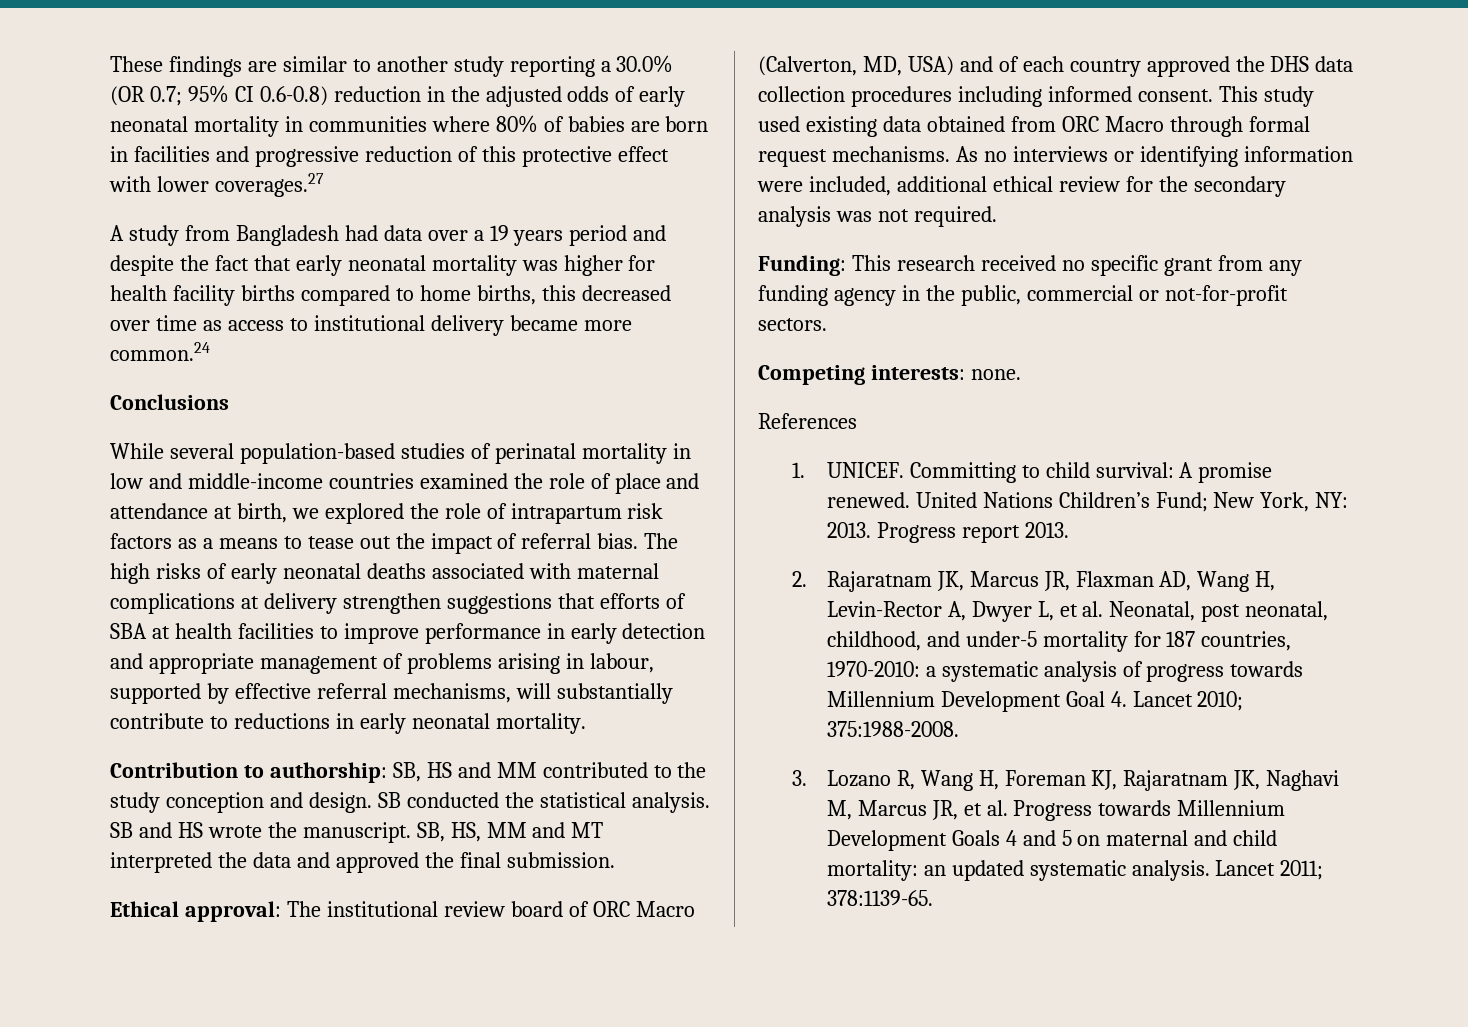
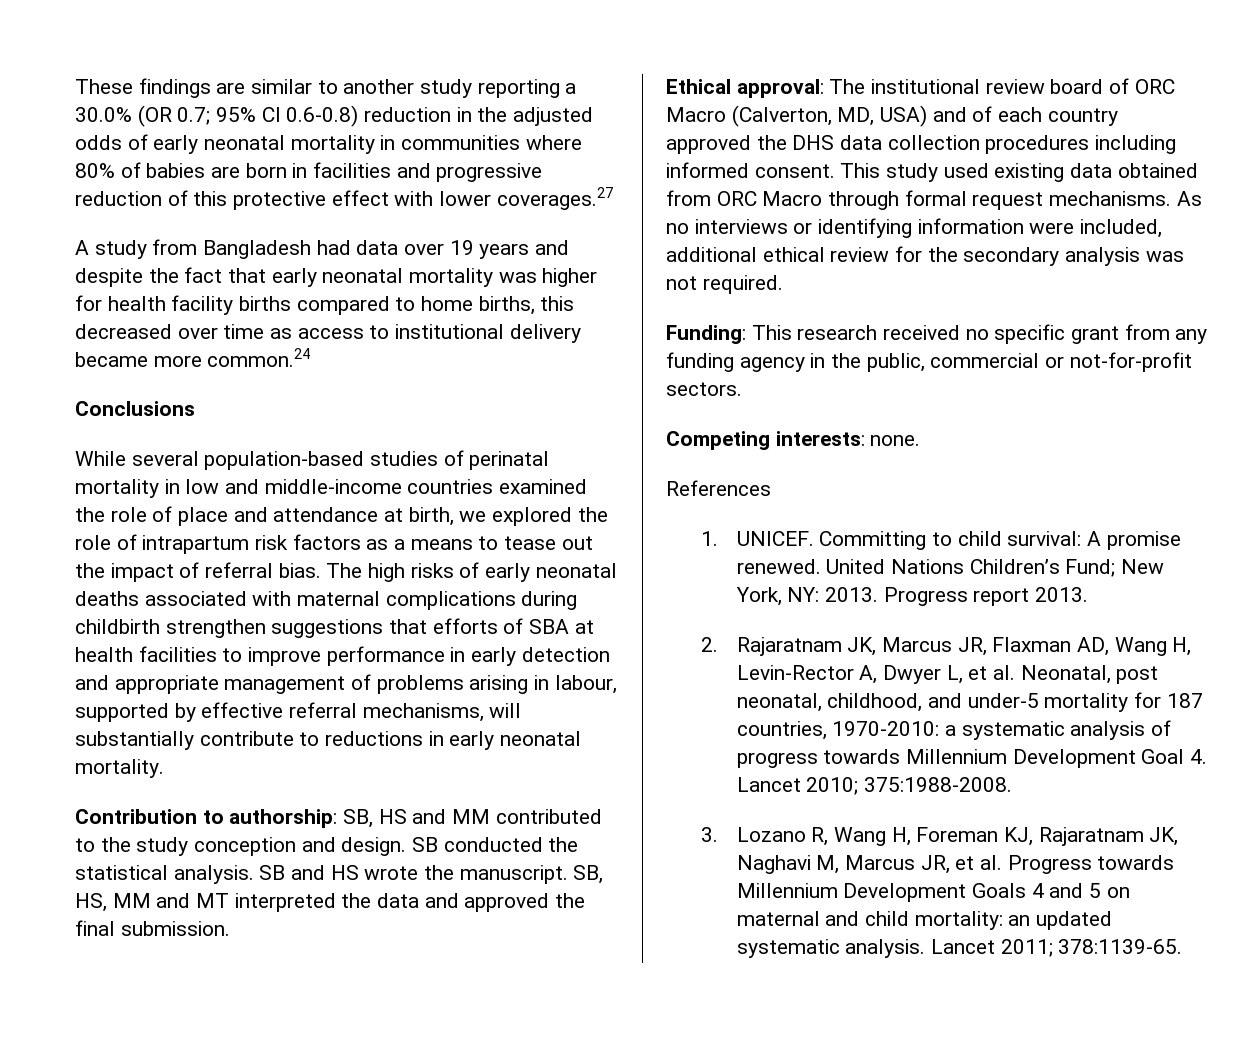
[473,230,484,241] a -> (445, 249) none
[569,225,628,246] period -> (530, 251) none
[240,593,337,614] at delivery -> [521,591,578,610] [75,619,160,634] during childbirth

